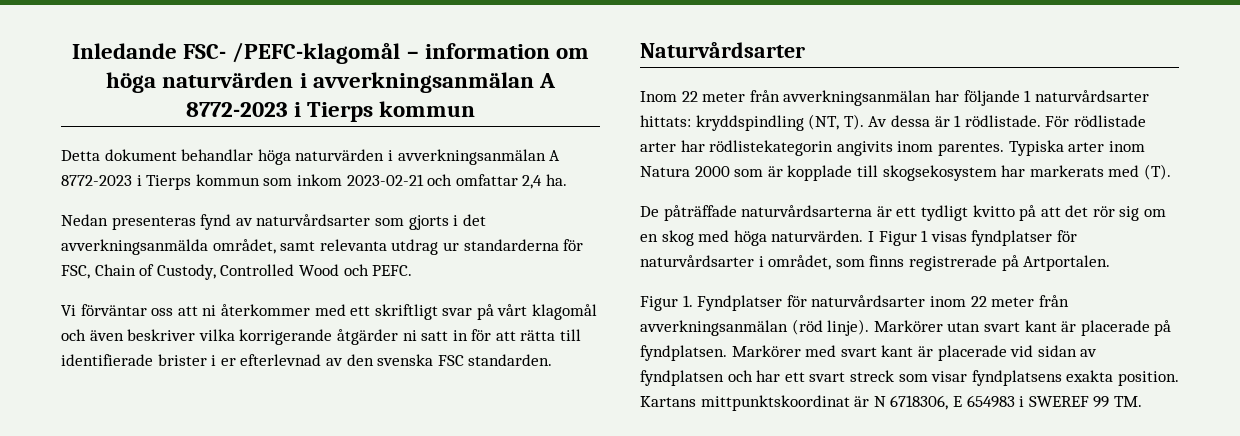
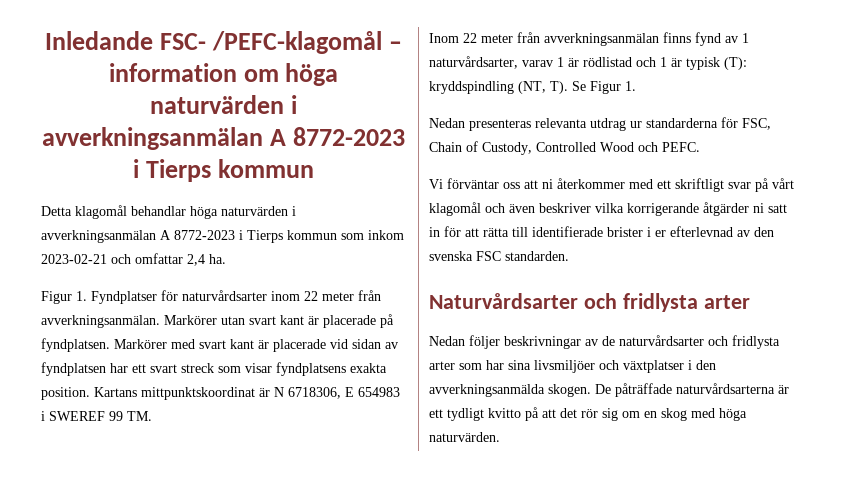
[104,149,177,161] dokument -> [75,205,127,219] klagomål
[61,214,486,230] [61,239,316,255] Nedan presenteras fynd av naturvårdsarter som gjorts i det avverkningsanmälda området, samt -> [41,290,381,304] [41,314,394,328] [41,338,398,352] [41,362,387,376] [41,387,400,400] [41,411,152,421] [429,32,749,46] [429,56,747,70] [429,81,636,94] [429,118,531,131] Figur 1. Fyndplatser för naturvårdsarter inom 22 meter från avverkningsanmälan. Markörer utan svart kant är placerade på fyndplatsen. Markörer med svart kant är placerade vid sidan av fyndplatsen har ett svart streck som visar fyndplatsens exakta position. Kartans mittpunktskoordinat är N 6718306, E 654983 i SWEREF 99 TM. // Inom 22 meter från avverkningsanmälan finns fynd av 1 naturvårdsarter, varav 1 är rödlistad och 1 är typisk (T): kryddspindling (NT, T). Se Figur 1. // Nedan presenteras
[640,90,1149,106] [640,114,1146,131] [640,140,1145,156] [640,164,1171,181] // Inom 22 meter från avverkningsanmälan har följande 1 naturvårdsarter hittats: kryddspindling (NT, T). Av dessa är 1 rödlistade. För rödlistade arter har rödlistekategorin angivits inom parentes. Typiska arter inom Natura 2000 som är kopplade till skogsekosystem har markerats med (T). // -> [583,293,750,312] [429,335,780,349] [429,360,716,373] [429,384,591,397] och fridlysta arter // Nedan följer beskrivningar av de naturvårdsarter och fridlysta arter som har sina livsmiljöer och växtplatser i den avverkningsanmälda skogen.
[867,230,1077,246] [640,255,1111,271] [640,295,1069,311] [640,319,1172,336] [640,345,1098,361] [640,370,1179,386] [640,395,1142,411] I Figur 1 visas fyndplatser för naturvårdsarter i området, som finns registrerade på Artportalen. // Figur 1. Fyndplatser för naturvårdsarter inom 22 meter från avverkningsanmälan (röd linje). Markörer utan svart kant är placerade på fyndplatsen. Markörer med svart kant är placerade vid sidan av fyndplatsen och har ett svart streck som visar fyndplatsens exakta position. Kartans mittpunktskoordinat är N 6718306, E 654983 i SWEREF 99 TM. -> (500, 437) none

